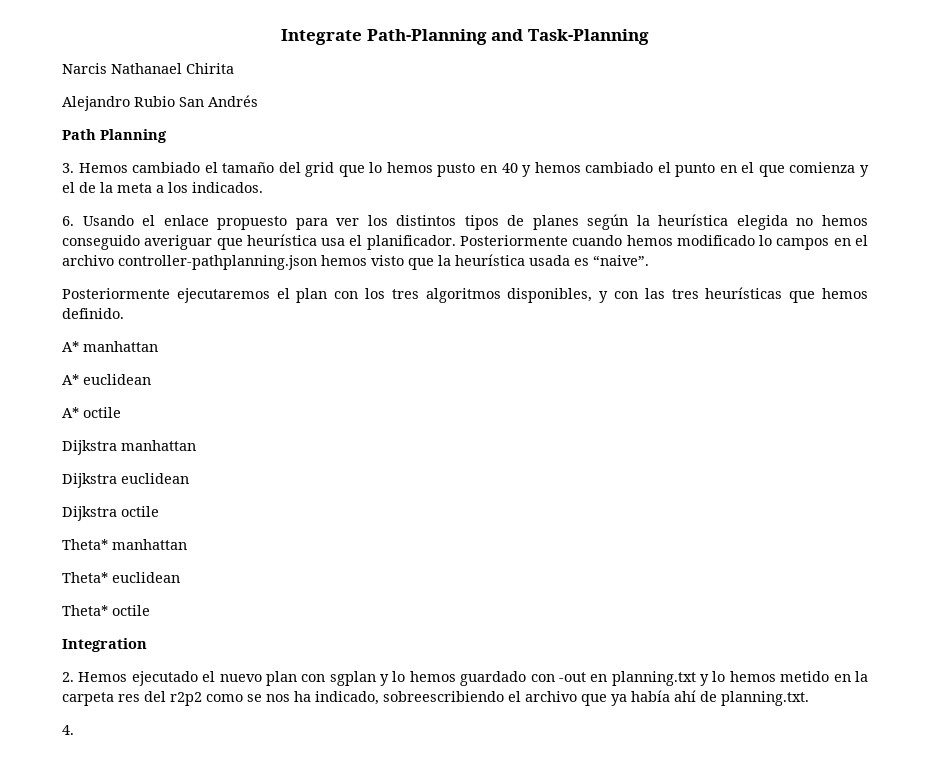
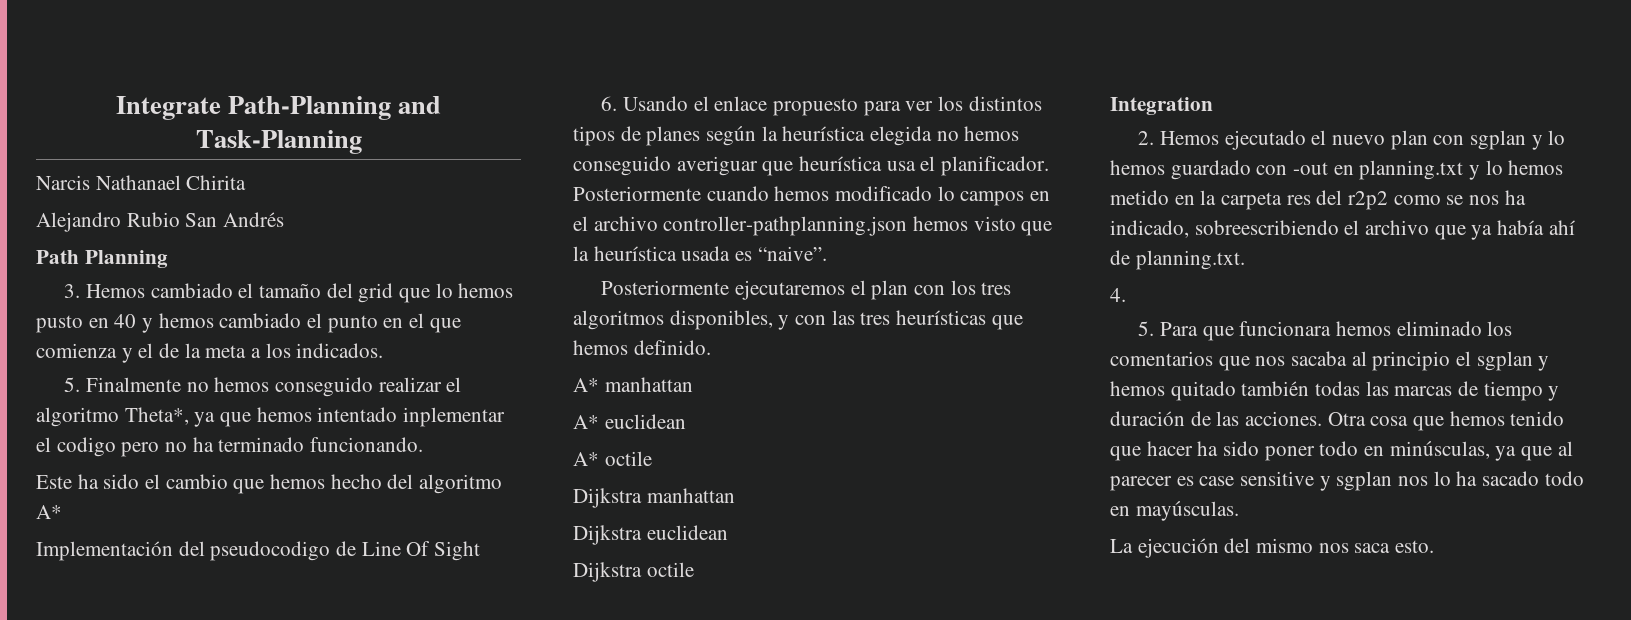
(263, 187) none -> [64,377,462,397] [36,407,506,427] [36,437,424,457] [36,474,503,494] [36,505,62,519] [36,541,481,561] // 5. Finalmente no hemos conseguido realizar el algoritmo Theta*, ya que hemos intentado inplementar el codigo pero no ha terminado funcionando. // Este ha sido el cambio que hemos hecho del algoritmo A* // Implementación del pseudocodigo de Line Of Sight
[62,539,187,550] [62,572,180,583] [62,605,150,616] // Theta* manhattan // Theta* euclidean // Theta* octile -> (694, 569) none
(74, 730) none -> [1138,321,1513,341] [1110,351,1550,371] [1110,381,1560,401] [1110,411,1565,431] [1110,441,1573,461] [1110,471,1584,491] [1110,501,1239,521] [1110,538,1435,558] // 5. Para que funcionara hemos eliminado los comentarios que nos sacaba al principio el sgplan y hemos quitado también todas las marcas de tiempo y duración de las acciones. Otra cosa que hemos tenido que hacer ha sido poner todo en minúsculas, ya que al parecer es case sensitive y sgplan nos lo ha sacado todo en mayúsculas. // La ejecución del mismo nos saca esto.

